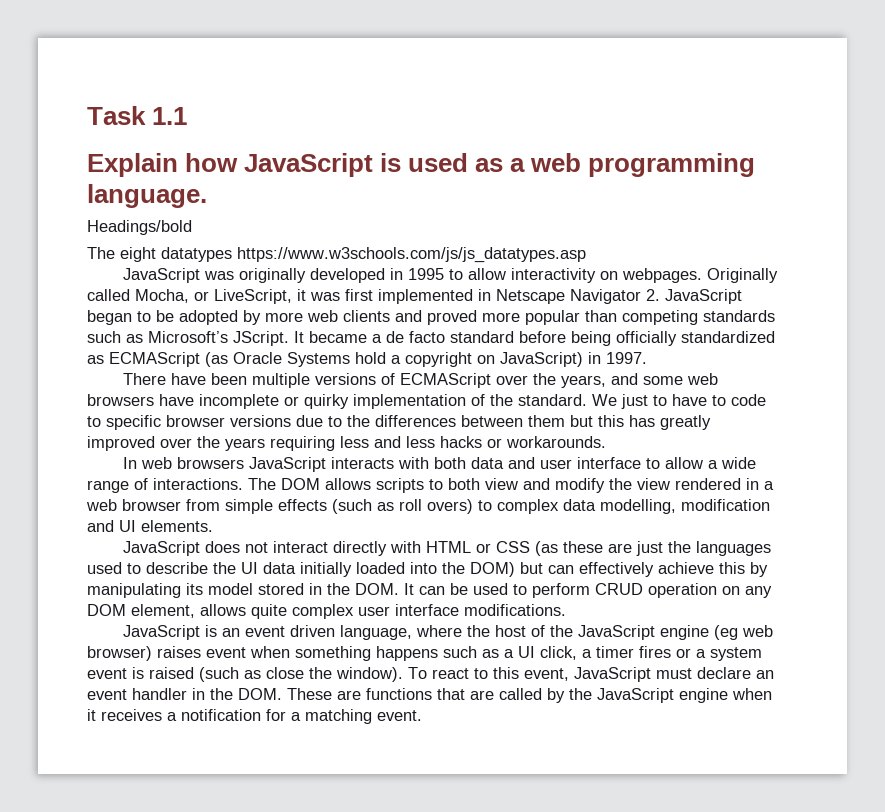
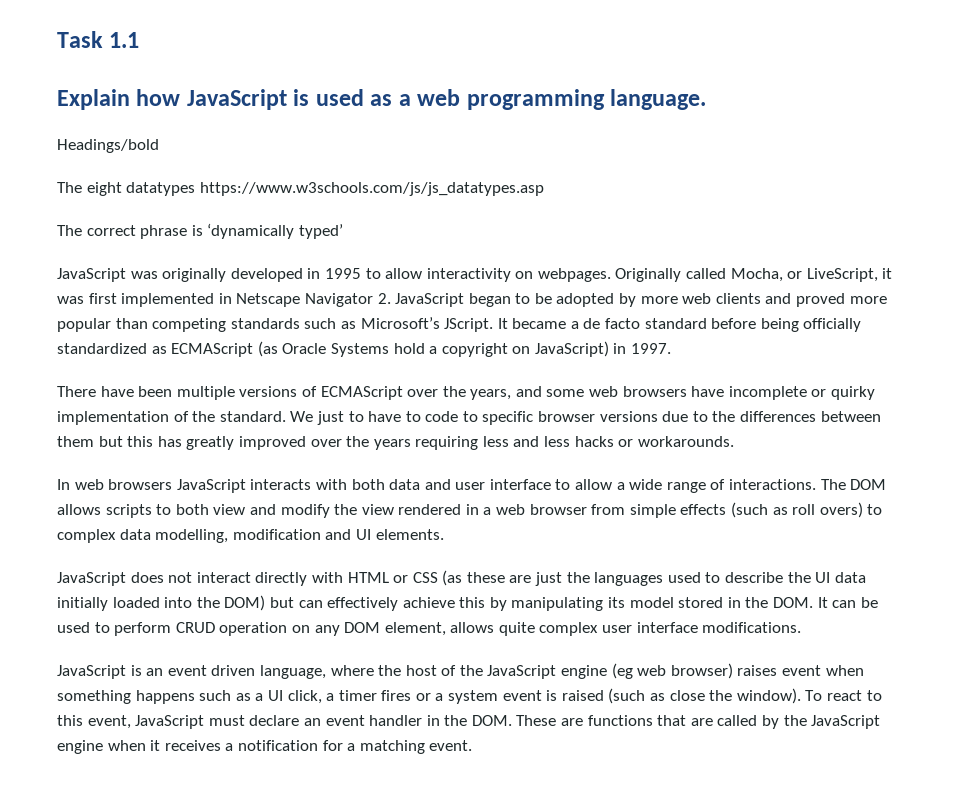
(586, 255) none -> [57,223,343,239] // The correct phrase is ‘dynamically typed’

